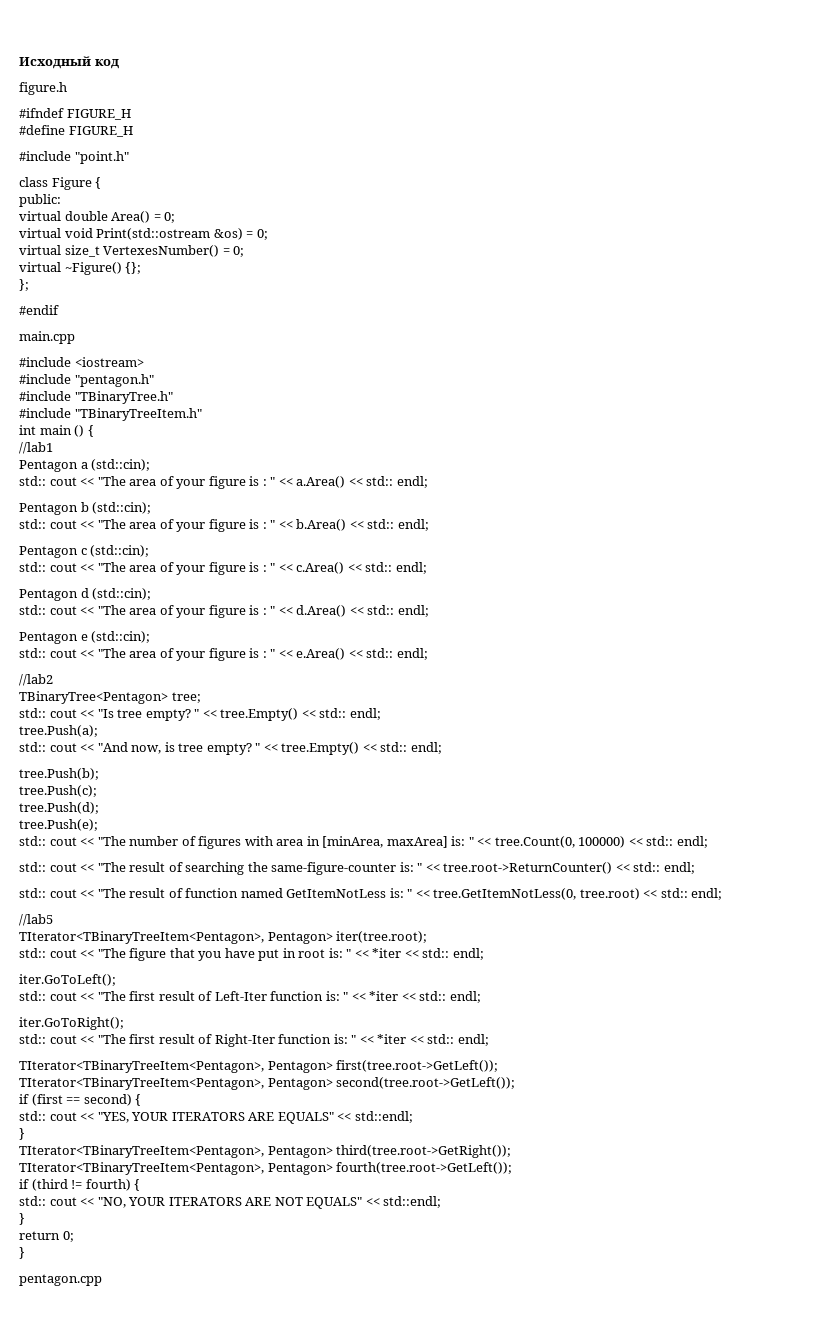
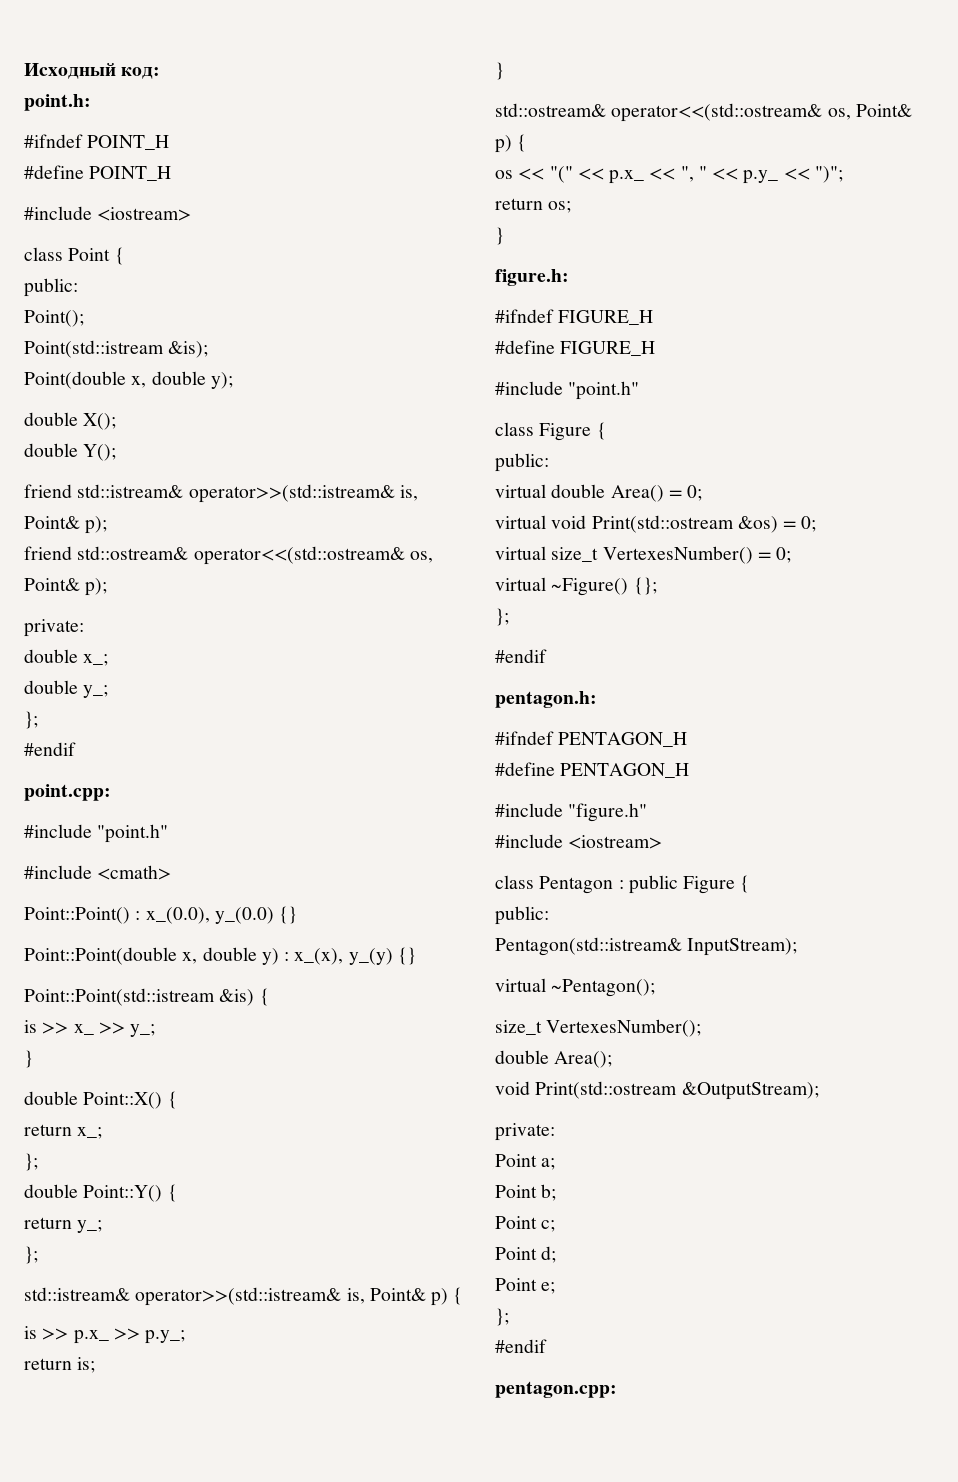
[94,59,119,69] [19,82,67,95] код // figure.h -> [121,67,161,79] [24,94,91,111] [24,134,170,150] [24,165,172,181] [24,206,192,221] [24,247,124,265] [24,278,78,297] [24,310,84,327] [24,340,209,358] [24,371,233,389] [24,412,117,430] [24,443,117,461] [24,484,418,503] [24,516,108,534] [24,546,433,565] [24,578,108,596] [24,619,84,637] [24,649,109,666] [24,680,109,698] [24,711,38,729] [24,742,76,756] [24,784,111,801] [24,824,169,843] [24,865,172,880] [24,906,298,924] [24,947,416,965] [24,988,269,1006] [24,1020,156,1037] [24,1050,33,1068] [24,1091,177,1109] [24,1124,103,1139] [24,1153,38,1171] [24,1184,177,1202] [24,1217,103,1233] [24,1246,38,1264] [24,1287,463,1306] [24,1326,186,1344] [24,1357,96,1373] [495,62,504,80] [495,103,912,122] [495,134,527,153] [495,166,843,184] [495,198,572,213] [495,227,504,245] [495,269,569,286] код: // point.h: // #ifndef POINT_H // #define POINT_H // #include <iostream> // class Point { // public: // Point(); // Point(std::istream &is); // Point(double x, double y); // double X(); // double Y(); // friend std::istream& operator>>(std::istream& is, Point& p); // friend std::ostream& operator<<(std::ostream& os, Point& p); // private: // double x_; // double y_; // }; // #endif // point.cpp: // #include "point.h" // #include <cmath> // Point::Point() : x_(0.0), y_(0.0) {} // Point::Point(double x, double y) : x_(x), y_(y) {} // Point::Point(std::istream &is) { // is >> x_ >> y_; // } // double Point::X() { // return x_; // }; // double Point::Y() { // return y_; // }; // std::istream& operator>>(std::istream& is, Point& p) { // is >> p.x_ >> p.y_; // return is; // } // std::ostream& operator<<(std::ostream& os, Point& p) { // os << "(" << p.x_ << ", " << p.y_ << ")"; // return os; // } // figure.h:
[19,331,75,344] [19,357,144,367] [19,374,154,387] [19,391,173,404] [19,408,202,421] [19,425,94,437] [19,442,53,454] [19,459,151,472] [19,476,428,489] [19,502,152,515] [19,519,429,532] [19,545,150,558] [19,562,427,575] [19,588,152,601] [19,605,429,618] [19,631,151,644] [19,648,428,661] [19,674,53,686] [19,691,201,704] [19,708,381,721] [19,725,98,737] [19,742,442,755] [19,768,99,780] [19,785,97,797] [19,802,99,814] [19,819,98,831] [19,836,708,849] [19,862,695,875] [19,888,723,900] [19,914,53,926] [19,931,428,944] [19,948,484,961] [19,974,116,986] [19,991,481,1003] [19,1017,124,1030] [19,1034,489,1047] [19,1060,499,1073] [19,1077,516,1090] [19,1094,142,1106] [19,1111,413,1124] [19,1128,25,1140] [19,1145,512,1158] [19,1162,513,1175] [19,1179,141,1191] [19,1196,442,1209] [19,1213,25,1225] [19,1231,74,1242] [19,1247,25,1259] [19,1274,102,1286] main.cpp // #include <iostream> // #include "pentagon.h" // #include "TBinaryTree.h" // #include "TBinaryTreeItem.h" // int main () { // //lab1 // Pentagon a (std::cin); // std:: cout << "The area of your figure is : " << a.Area() << std:: endl; // Pentagon b (std::cin); // std:: cout << "The area of your figure is : " << b.Area() << std:: endl; // Pentagon c (std::cin); // std:: cout << "The area of your figure is : " << c.Area() << std:: endl; // Pentagon d (std::cin); // std:: cout << "The area of your figure is : " << d.Area() << std:: endl; // Pentagon e (std::cin); // std:: cout << "The area of your figure is : " << e.Area() << std:: endl; // //lab2 // TBinaryTree<Pentagon> tree; // std:: cout << "Is tree empty? " << tree.Empty() << std:: endl; // tree.Push(a); // std:: cout << "And now, is tree empty? " << tree.Empty() << std:: endl; // tree.Push(b); // tree.Push(c); // tree.Push(d); // tree.Push(e); // std:: cout << "The number of figures with area in [minArea, maxArea] is: " << tree.Count(0, 100000) << std:: endl; // std:: cout << "The result of searching the same-figure-counter is: " << tree.root->ReturnCounter() << std:: endl; // std:: cout << "The result of function named GetItemNotLess is: " << tree.GetItemNotLess(0, tree.root) << std:: endl; // //lab5 // TIterator<TBinaryTreeItem<Pentagon>, Pentagon> iter(tree.root); // std:: cout << "The figure that you have put in root is: " << *iter << std:: endl; // iter.GoToLeft(); // std:: cout << "The first result of Left-Iter function is: " << *iter << std:: endl; // iter.GoToRight(); // std:: cout << "The first result of Right-Iter function is: " << *iter << std:: endl; // TIterator<TBinaryTreeItem<Pentagon>, Pentagon> first(tree.root->GetLeft()); // TIterator<TBinaryTreeItem<Pentagon>, Pentagon> second(tree.root->GetLeft()); // if (first == second) { // std:: cout << "YES, YOUR ITERATORS ARE EQUALS" << std::endl; // } // TIterator<TBinaryTreeItem<Pentagon>, Pentagon> third(tree.root->GetRight()); // TIterator<TBinaryTreeItem<Pentagon>, Pentagon> fourth(tree.root->GetLeft()); // if (third != fourth) { // std:: cout << "NO, YOUR ITERATORS ARE NOT EQUALS" << std::endl; // } // return 0; // } // pentagon.cpp -> [495,691,597,708] [495,731,688,747] [495,762,690,778] [495,803,648,822] [495,834,663,849] [495,875,750,894] [495,906,549,925] [495,937,798,956] [495,978,656,997] [495,1019,702,1037] [495,1050,613,1068] [495,1081,819,1100] [495,1123,555,1141] [495,1154,556,1170] [495,1184,557,1201] [495,1216,556,1232] [495,1246,557,1263] [495,1278,556,1294] [495,1308,509,1326] [495,1339,547,1353] [495,1381,617,1398] pentagon.h: // #ifndef PENTAGON_H // #define PENTAGON_H // #include "figure.h" // #include <iostream> // class Pentagon : public Figure { // public: // Pentagon(std::istream& InputStream); // virtual ~Pentagon(); // size_t VertexesNumber(); // double Area(); // void Print(std::ostream &OutputStream); // private: // Point a; // Point b; // Point c; // Point d; // Point e; // }; // #endif // pentagon.cpp:

